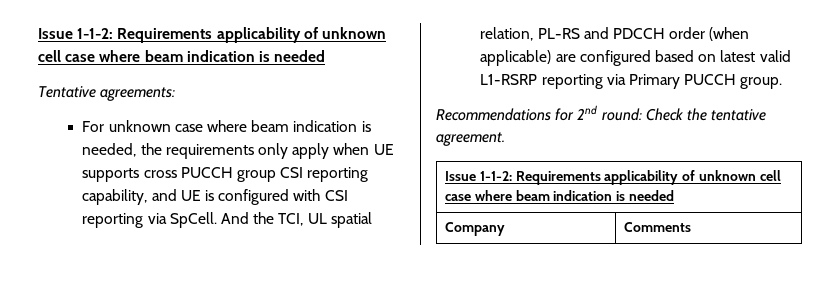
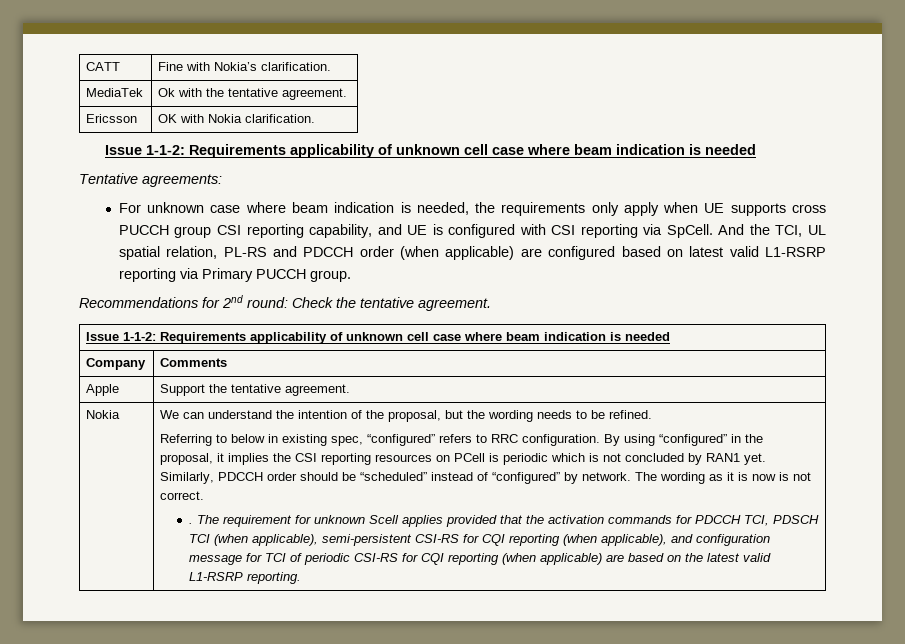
(38, 33) none -> [86,62,121,71] [158,62,332,71] [86,88,144,97] [158,88,348,100] [86,114,138,123] [158,114,316,123] CATT | Fine with Nokia’s clarification. // MediaTek | Ok with the tentative agreement. // Ericsson | OK with Nokia clarification. //
(691, 227) none -> [86,384,120,396] [160,384,351,396] [86,410,121,419] [160,410,653,422] [160,434,764,446] [160,453,767,465] [160,472,812,484] [160,491,205,500] [188,515,819,527] [188,534,770,546] [188,553,771,565] [188,572,301,584] // Apple | Support the tentative agreement. // Nokia | We can understand the intention of the proposal, but the wording needs to be refined. // Referring to below in existing spec, “configured” refers to RRC configuration. By using “configured” in the proposal, it implies the CSI reporting resources on PCell is periodic which is not concluded by RAN1 yet. Similarly, PDCCH order should be “scheduled” instead of “configured” by network. The wording as it is now is not correct. // . The requirement for unknown Scell applies provided that the activation commands for PDCCH TCI, PDSCH TCI (when applicable), semi-persistent CSI-RS for CQI reporting (when applicable), and configuration message for TCI of periodic CSI-RS for CQI reporting (when applicable) are based on the latest valid L1-RSRP reporting.

